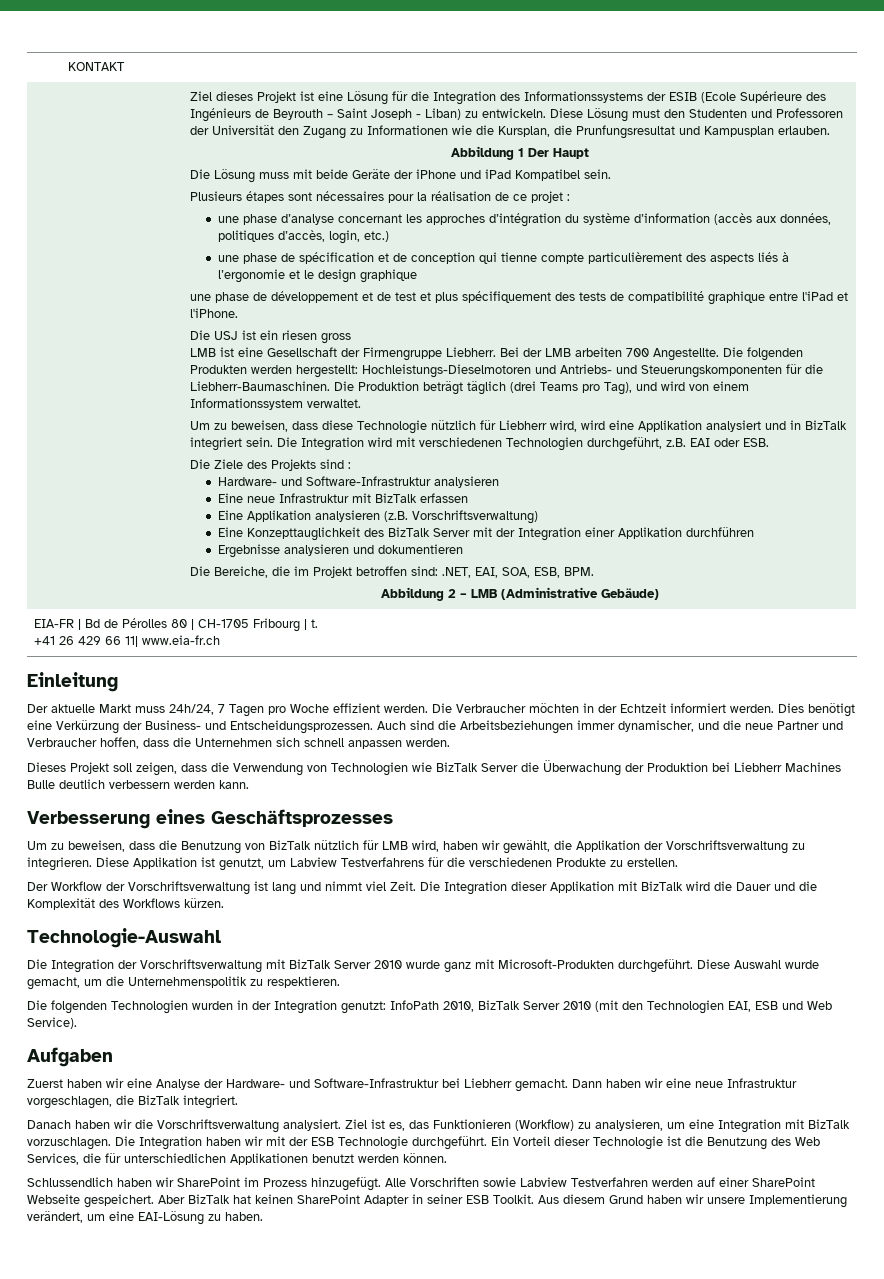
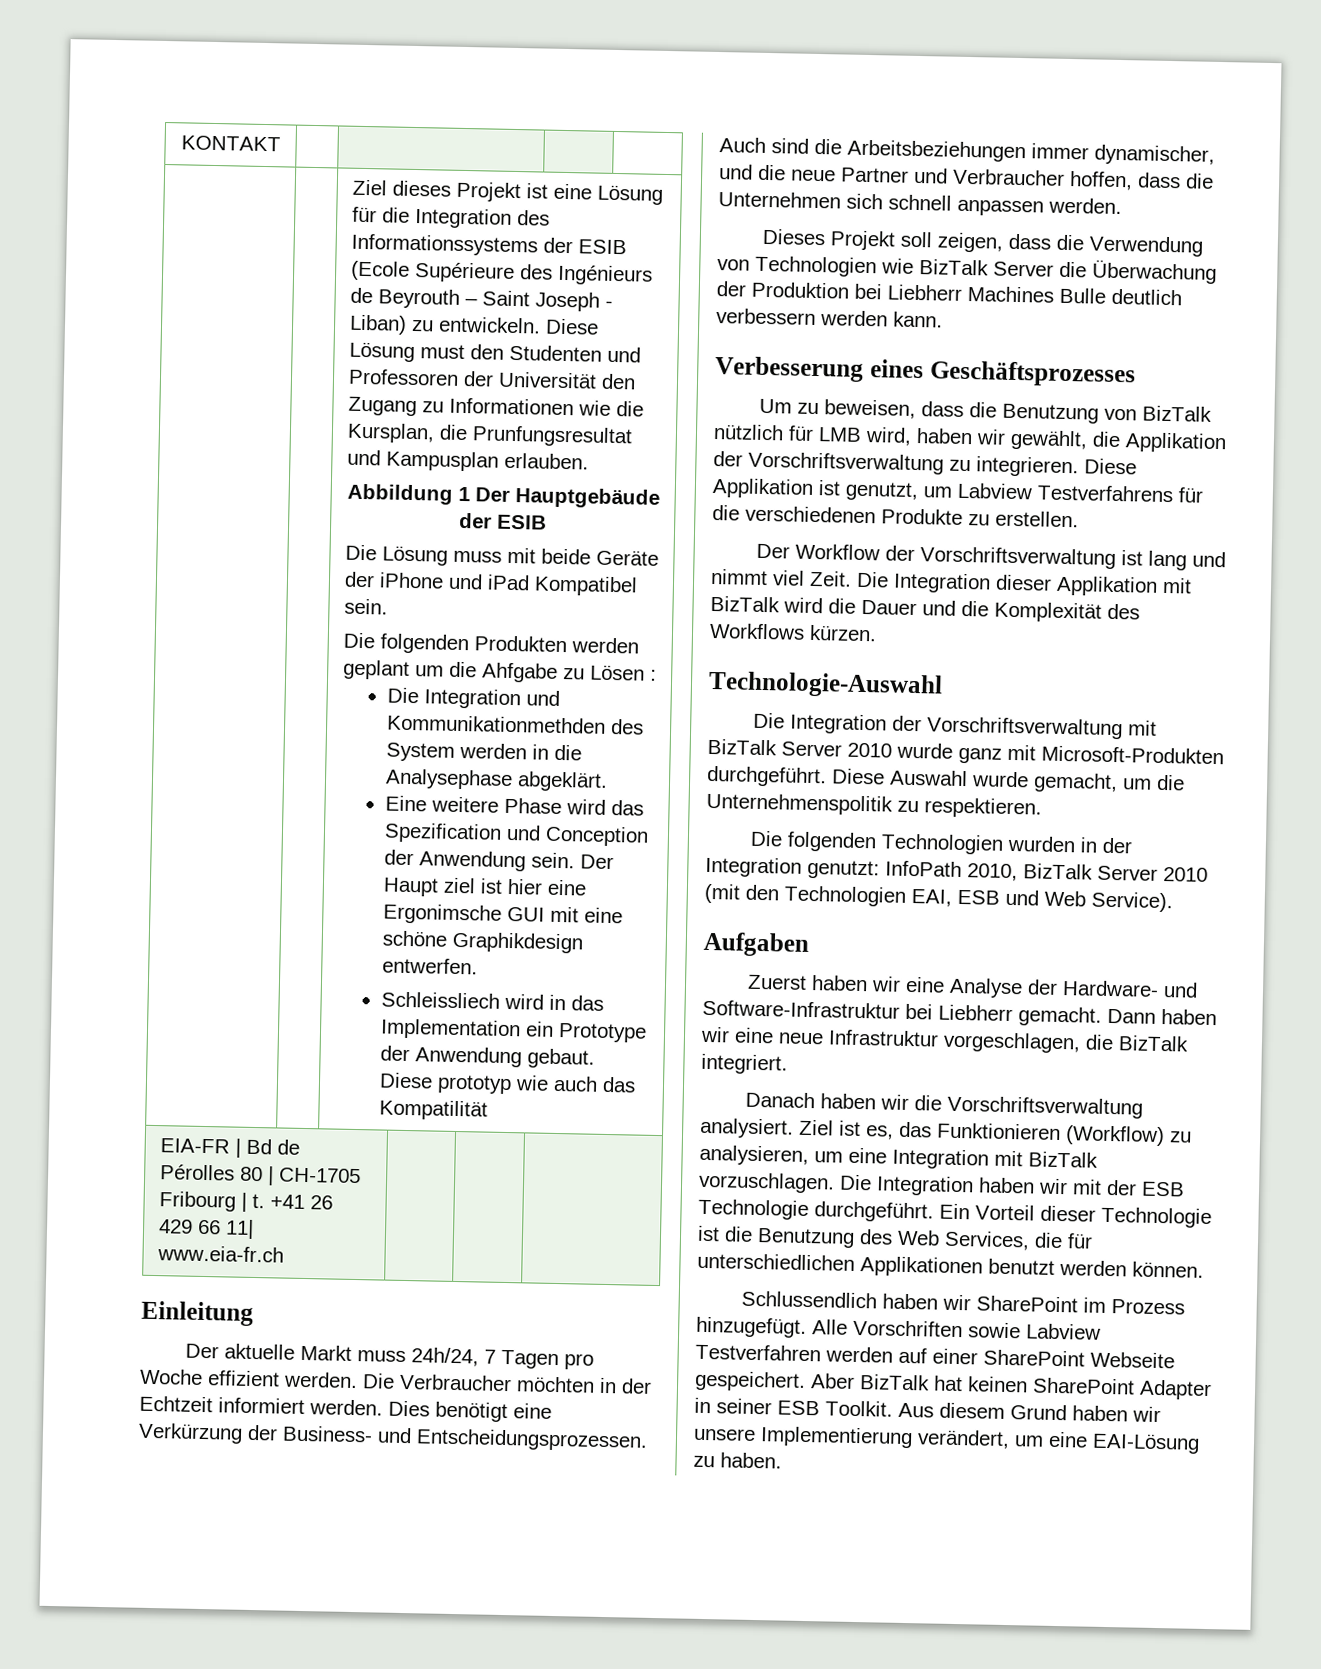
[553,148,589,159] Haupt -> [514,487,660,509] [459,512,547,530] Hauptgebäude der ESIB
[189,191,570,203] [218,213,832,227] [218,230,390,244] [218,252,790,264] [218,269,418,283] [189,291,848,305] [189,308,238,318] [189,330,351,344] [189,347,803,361] [189,364,823,378] [189,381,749,395] [189,398,361,410] [189,420,847,434] [189,437,769,451] [189,459,351,471] [218,476,500,488] [218,493,469,503] [218,510,539,524] [218,527,755,541] [218,544,464,558] [189,566,594,578] [381,587,659,601] Plusieurs étapes sont nécessaires pour la réalisation de ce projet : // une phase d’analyse concernant les approches d’intégration du système d’information (accès aux données, politiques d’accès, login, etc.) // une phase de spécification et de conception qui tienne compte particulièrement des aspects liés à l’ergonomie et le design graphique // une phase de développement et de test et plus spécifiquement des tests de compatibilité graphique entre l'iPad et l'iPhone. // Die USJ ist ein riesen gross // LMB ist eine Gesellschaft der Firmengruppe Liebherr. Bei der LMB arbeiten 700 Angestellte. Die folgenden Produkten werden hergestellt: Hochleistungs-Dieselmotoren und Antriebs- und Steuerungskomponenten für die Liebherr-Baumaschinen. Die Produktion beträgt täglich (drei Teams pro Tag), und wird von einem Informationssystem verwaltet. // Um zu beweisen, dass diese Technologie nützlich für Liebherr wird, wird eine Applikation analysiert und in BizTalk integriert sein. Die Integration wird mit verschiedenen Technologien durchgeführt, z.B. EAI oder ESB. // Die Ziele des Projekts sind : // Hardware- und Software-Infrastruktur analysieren // Eine neue Infrastruktur mit BizTalk erfassen // Eine Applikation analysieren (z.B. Vorschriftsverwaltung) // Eine Konzepttauglichkeit des BizTalk Server mit der Integration einer Applikation durchführen // Ergebnisse analysieren und dokumentieren // Die Bereiche, die im Projekt betroffen sind: .NET, EAI, SOA, ESB, BPM. // Abbildung 2 – LMB (Administrative Gebäude) -> [342,632,639,655] [342,659,657,683] [386,687,560,710] [386,714,644,735] [385,742,582,762] [384,768,608,792] [384,795,644,816] [383,822,649,847] [383,849,614,872] [382,877,587,897] [382,903,623,925] [381,930,583,954] [381,957,478,975] [380,991,604,1011] [379,1018,647,1043] [379,1045,595,1069] [378,1072,636,1095] [378,1099,488,1121] Die folgenden Produkten werden geplant um die Ahfgabe zu Lösen : // Die Integration und Kommunikationmethden des System werden in die Analysephase abgeklärt. // Eine weitere Phase wird das Spezification und Conception der Anwendung sein. Der Haupt ziel ist hier eine Ergonimsche GUI mit eine schöne Graphikdesign entwerfen. // Schleissliech wird in das Implementation ein Prototype der Anwendung gebaut. Diese prototyp wie auch das Kompatilität

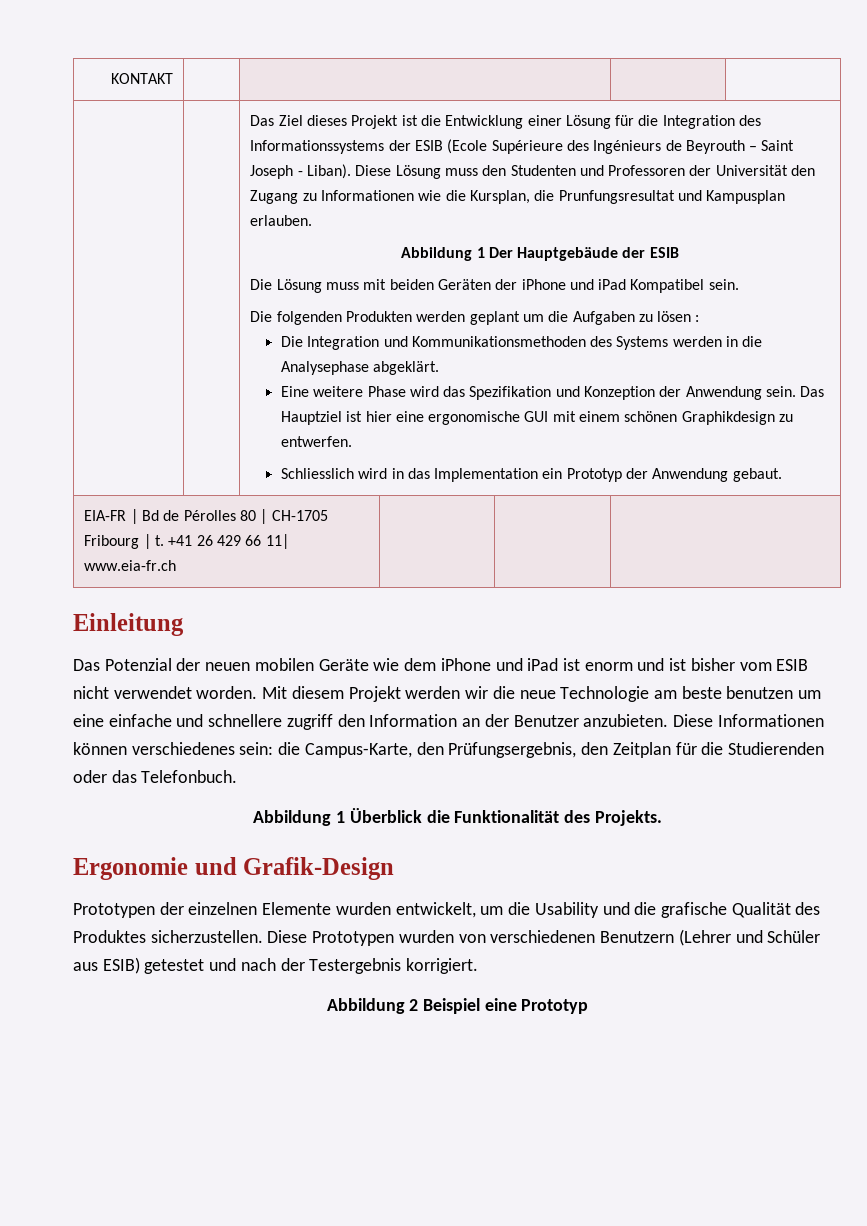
(282, 143) none -> [250,115,275,126] Das
[552,183,592,200] eine -> [420,115,562,129] die Entwicklung einer
[348,314,541,335] Liban) zu entwickeln. -> [306,164,351,179] Liban).
[419,344,465,360] must -> [444,168,478,176] muss
[540,548,659,566] beide Geräte -> [389,279,491,290] beiden Geräten
[481,662,645,683] Ahfgabe zu Lösen -> [572,311,692,325] Aufgaben zu lösen
[386,714,644,735] [385,742,455,762] Kommunikationmethden des System -> [411,336,669,350] Kommunikationsmethoden des Systems
[383,822,649,847] [383,849,614,872] [382,877,476,897] Spezification und Conception der Anwendung sein. Der Haupt ziel -> [469,386,825,400] [280,411,342,425] Spezifikation und Konzeption der Anwendung sein. Das Hauptziel
[382,903,502,925] Ergonimsche -> [428,411,521,425] ergonomische
[583,907,623,924] [381,930,583,954] eine schöne Graphikdesign -> [579,411,794,425] einem schönen Graphikdesign zu
[380,991,500,1009] Schleissliech -> [280,468,354,479] Schliesslich
[557,1023,647,1043] Prototype -> [566,468,622,482] Prototyp
[378,1072,636,1095] [378,1099,488,1121] Diese prototyp wie auch das Kompatilität -> (782, 475) none
[184,1343,594,1370] [139,1368,652,1394] [139,1395,552,1423] [138,1422,648,1452] [719,137,1215,166] [719,164,1214,191] [718,191,1122,217] [761,228,1203,257] [717,255,1217,284] [716,281,1182,306] [716,308,943,328] [715,356,1136,388] [758,398,1212,424] [713,423,1227,454] [713,450,1137,478] [712,477,1204,503] [712,504,1079,528] [755,543,1226,571] [710,568,1192,597] [710,595,1140,623] [709,622,877,642] [708,670,943,699] [752,712,1157,740] [707,738,1224,765] [706,765,1185,794] [706,792,1042,819] [749,830,1133,855] [705,856,1208,882] [704,883,1173,913] [703,931,810,957] [746,974,1198,999] [702,999,1217,1027] [700,1026,1189,1054] [701,1053,788,1075] [744,1091,1143,1119] [699,1117,1192,1147] [699,1144,1098,1170] [698,1171,1185,1197] [698,1198,1212,1229] [697,1225,1093,1251] [697,1252,1204,1278] [740,1290,1185,1315] [696,1316,1101,1340] [695,1343,1175,1369] [694,1370,1212,1401] [694,1397,1161,1423] [693,1426,1200,1454] [693,1452,782,1469] Der aktuelle Markt muss 24h/24, 7 Tagen pro Woche effizient werden. Die Verbraucher möchten in der Echtzeit informiert werden. Dies benötigt eine Verkürzung der Business- und Entscheidungsprozessen. Auch sind die Arbeitsbeziehungen immer dynamischer, und die neue Partner und Verbraucher hoffen, dass die Unternehmen sich schnell anpassen werden. // Dieses Projekt soll zeigen, dass die Verwendung von Technologien wie BizTalk Server die Überwachung der Produktion bei Liebherr Machines Bulle deutlich verbessern werden kann. // Verbesserung eines Geschäftsprozesses // Um zu beweisen, dass die Benutzung von BizTalk nützlich für LMB wird, haben wir gewählt, die Applikation der Vorschriftsverwaltung zu integrieren. Diese Applikation ist genutzt, um Labview Testverfahrens für die verschiedenen Produkte zu erstellen. // Der Workflow der Vorschriftsverwaltung ist lang und nimmt viel Zeit. Die Integration dieser Applikation mit BizTalk wird die Dauer und die Komplexität des Workflows kürzen. // Technologie-Auswahl // Die Integration der Vorschriftsverwaltung mit BizTalk Server 2010 wurde ganz mit Microsoft-Produkten durchgeführt. Diese Auswahl wurde gemacht, um die Unternehmenspolitik zu respektieren. // Die folgenden Technologien wurden in der Integration genutzt: InfoPath 2010, BizTalk Server 2010 (mit den Technologien EAI, ESB und Web Service). // Aufgaben // Zuerst haben wir eine Analyse der Hardware- und Software-Infrastruktur bei Liebherr gemacht. Dann haben wir eine neue Infrastruktur vorgeschlagen, die BizTalk integriert. // Danach haben wir die Vorschriftsverwaltung analysiert. Ziel ist es, das Funktionieren (Workflow) zu analysieren, um eine Integration mit BizTalk vorzuschlagen. Die Integration haben wir mit der ESB Technologie durchgeführt. Ein Vorteil dieser Technologie ist die Benutzung des Web Services, die für unterschiedlichen Applikationen benutzt werden können. // Schlussendlich haben wir SharePoint im Prozess hinzugefügt. Alle Vorschriften sowie Labview Testverfahren werden auf einer SharePoint Webseite gespeichert. Aber BizTalk hat keinen SharePoint Adapter in seiner ESB Toolkit. Aus diesem Grund haben wir unsere Implementierung verändert, um eine EAI-Lösung zu haben. -> [73,658,809,671] [73,686,822,702] [73,714,824,730] [73,742,824,758] [73,770,238,783] [253,808,662,826] [73,857,395,880] [73,902,821,918] [73,929,821,946] [73,957,479,974] [326,998,589,1014] Das Potenzial der neuen mobilen Geräte wie dem iPhone und iPad ist enorm und ist bisher vom ESIB nicht verwendet worden. Mit diesem Projekt werden wir die neue Technologie am beste benutzen um eine einfache und schnellere zugriff den Information an der Benutzer anzubieten. Diese Informationen können verschiedenes sein: die Campus-Karte, den Prüfungsergebnis, den Zeitplan für die Studierenden oder das Telefonbuch. // Abbildung 1 Überblick die Funktionalität des Projekts. // Ergonomie und Grafik-Design // Prototypen der einzelnen Elemente wurden entwickelt, um die Usability und die grafische Qualität des Produktes sicherzustellen. Diese Prototypen wurden von verschiedenen Benutzern (Lehrer und Schüler aus ESIB) getestet und nach der Testergebnis korrigiert. // Abbildung 2 Beispiel eine Prototyp

